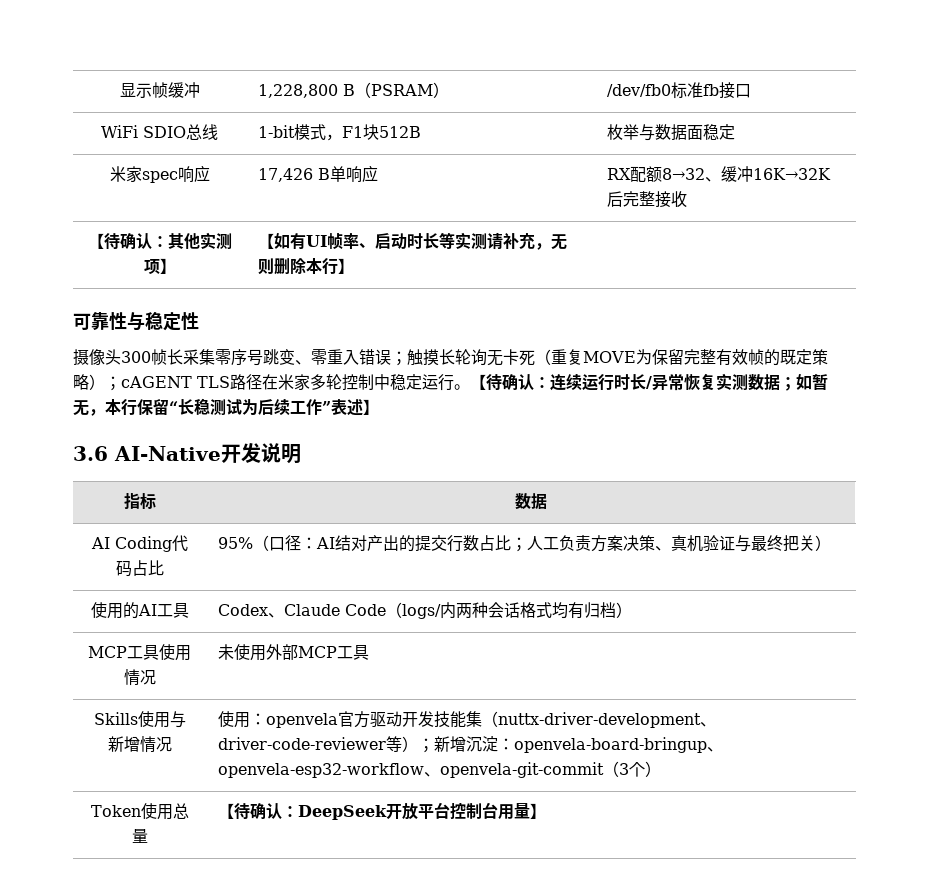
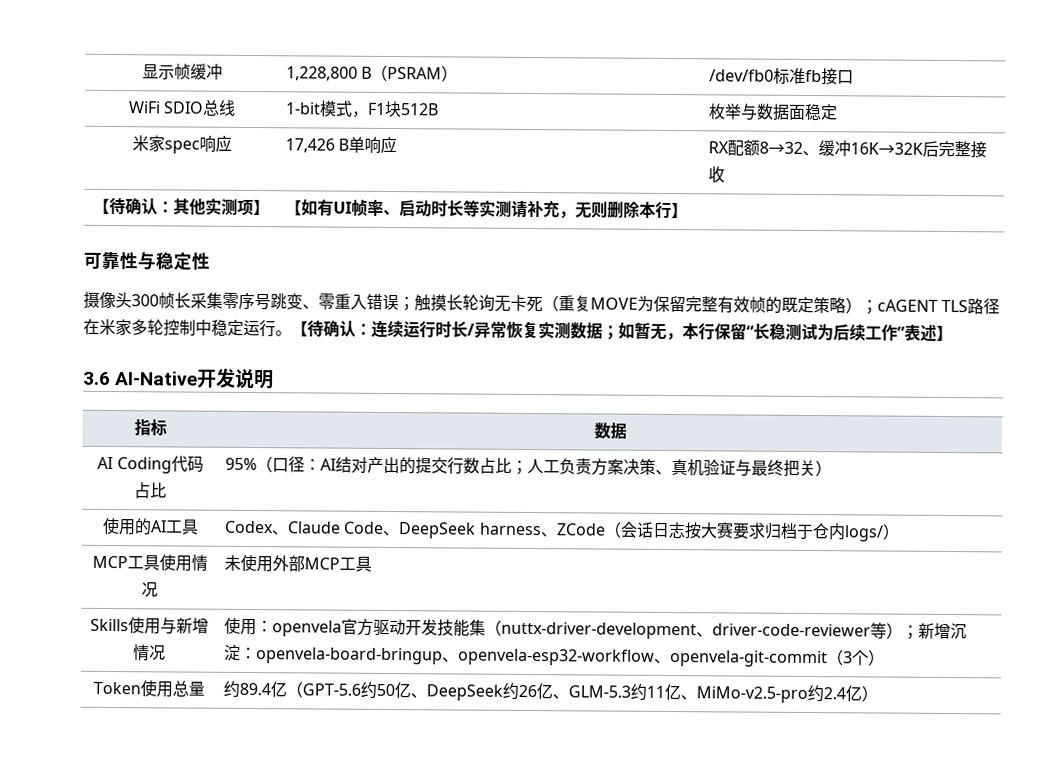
[385,602,616,619] （logs/内两种会话格式均有归档 -> [382,521,884,542] 、DeepSeek harness、ZCode（会话日志按大赛要求归档于仓内logs/
[217,802,546,820] 【待确认：DeepSeek开放平台控制台用量】 -> [223,680,879,704] 约89.4亿（GPT-5.6约50亿、DeepSeek约26亿、GLM-5.3约11亿、MiMo-v2.5-pro约2.4亿）

